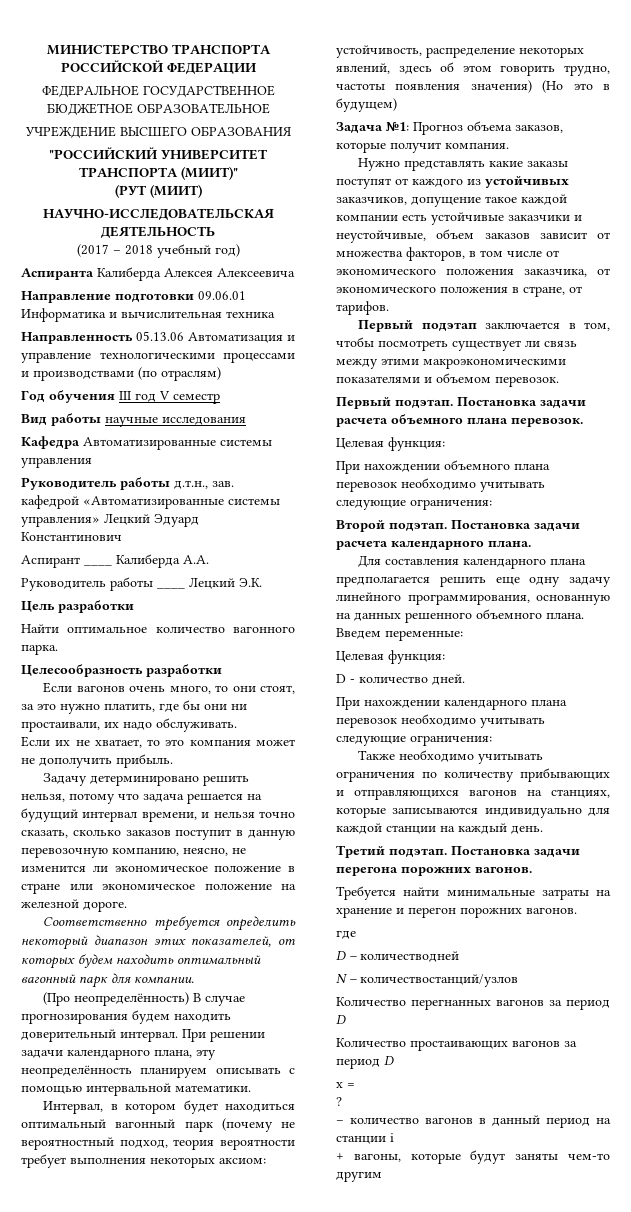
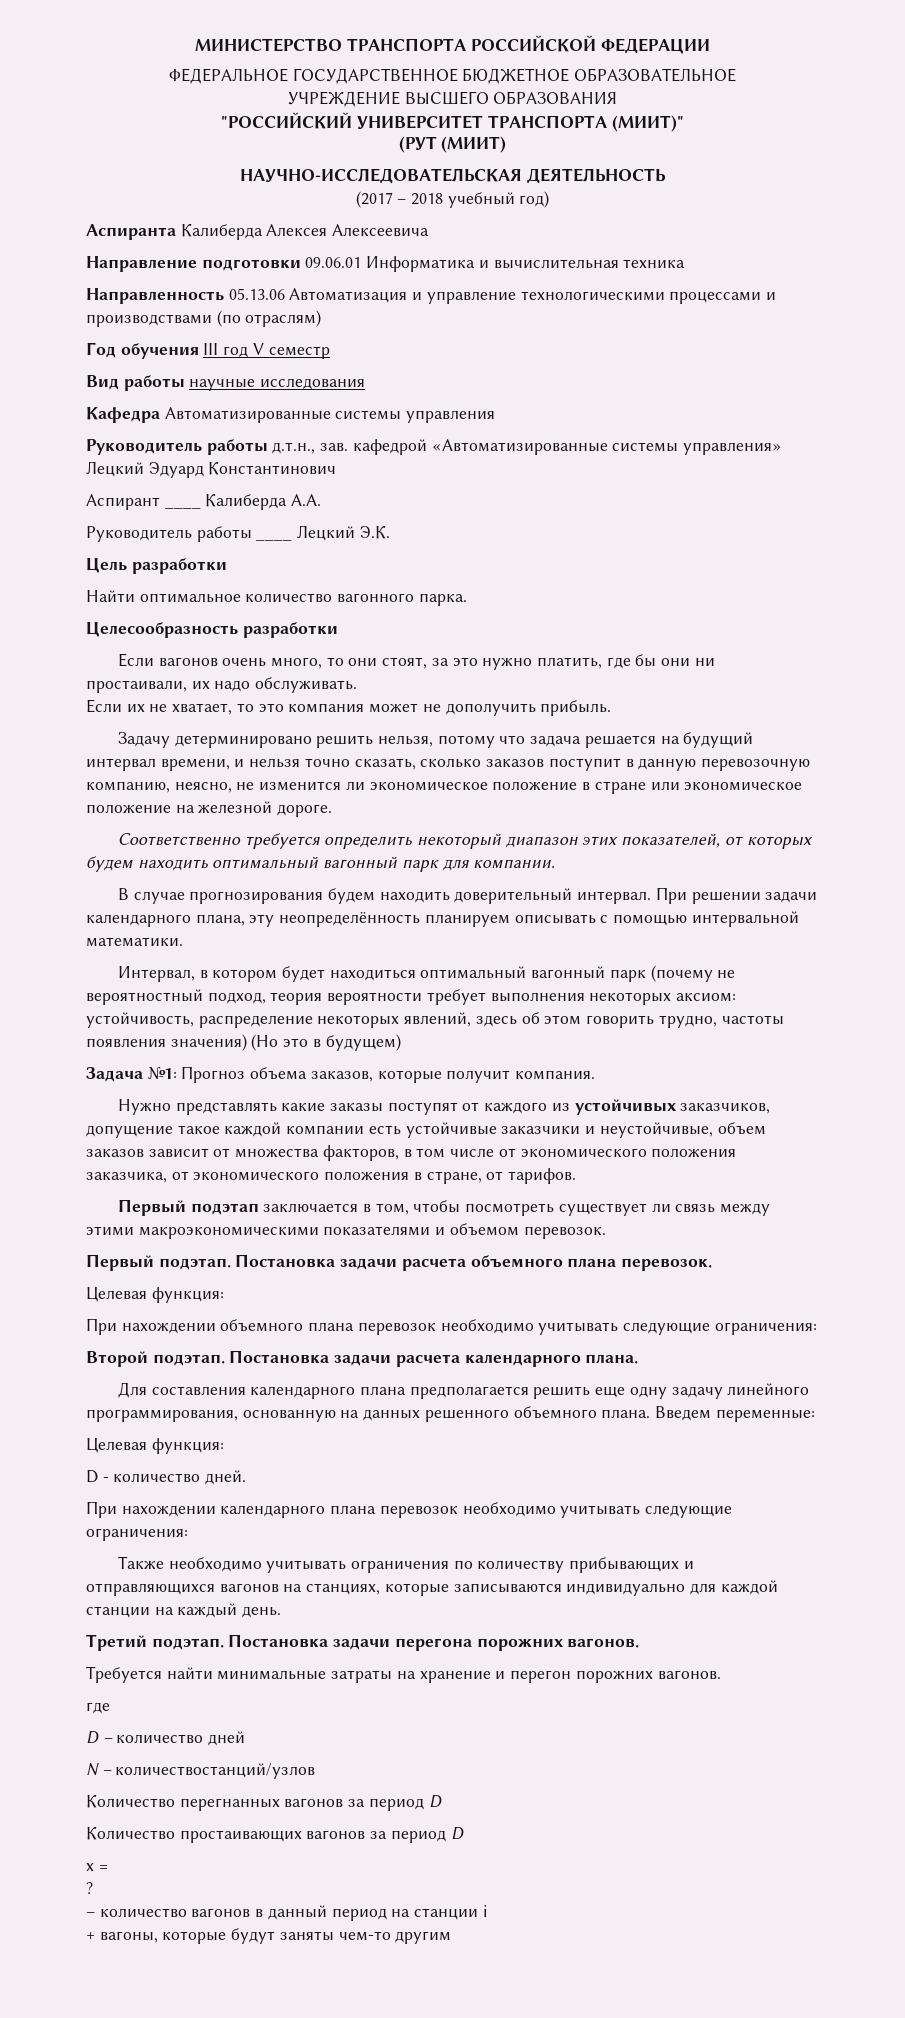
[43,992,190,1006] (Про неопределённость) -> (556, 864) none
[360,951,459,962] количестводней -> [116,1731,246,1746] количество дней

